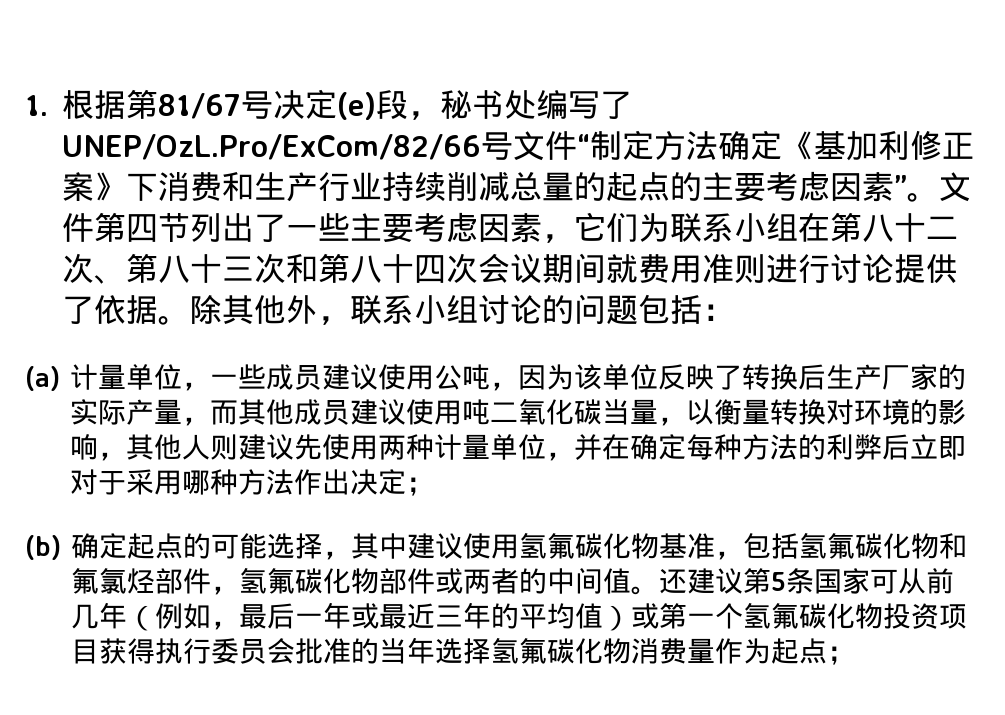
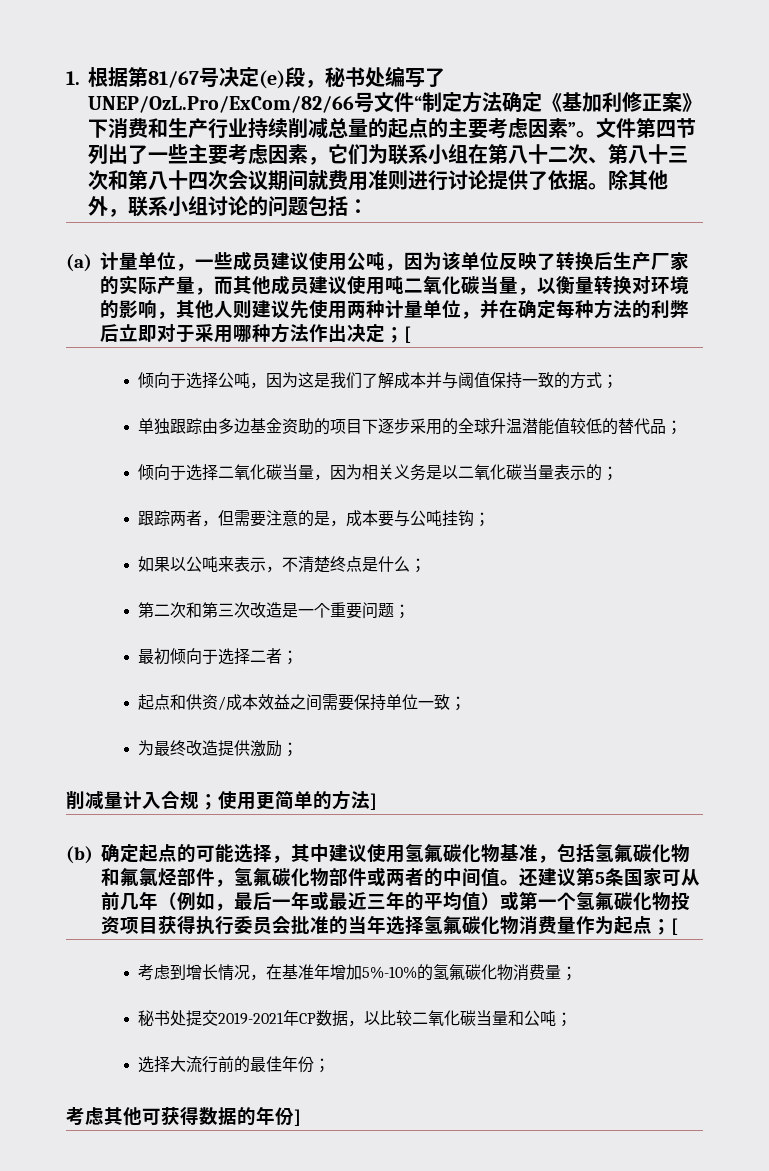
(435, 486) none -> [404,326,411,343] [137,372,618,389] [137,418,682,435] [137,464,618,481] [137,510,490,527] [137,556,426,573] [137,602,410,619] [137,648,298,665] [137,694,466,711] [137,740,298,757] [66,790,377,810] [ // 倾向于选择公吨，因为这是我们了解成本并与阈值保持一致的方式； // 单独跟踪由多边基金资助的项目下逐步采用的全球升温潜能值较低的替代品； // 倾向于选择二氧化碳当量，因为相关义务是以二氧化碳当量表示的； // 跟踪两者，但需要注意的是，成本要与公吨挂钩； // 如果以公吨来表示，不清楚终点是什么； // 第二次和第三次改造是一个重要问题； // 最初倾向于选择二者； // 起点和供资/成本效益之间需要保持单位一致； // 为最终改造提供激励； // 削减量计入合规；使用更简单的方法]
(856, 655) none -> [671,918,678,935] [137,964,577,981] [137,1010,572,1027] [137,1056,330,1073] [66,1106,301,1126] [ // 考虑到增长情况，在基准年增加5%-10%的氢氟碳化物消费量； // 秘书处提交2019-2021年CP数据，以比较二氧化碳当量和公吨； // 选择大流行前的最佳年份； // 考虑其他可获得数据的年份]

